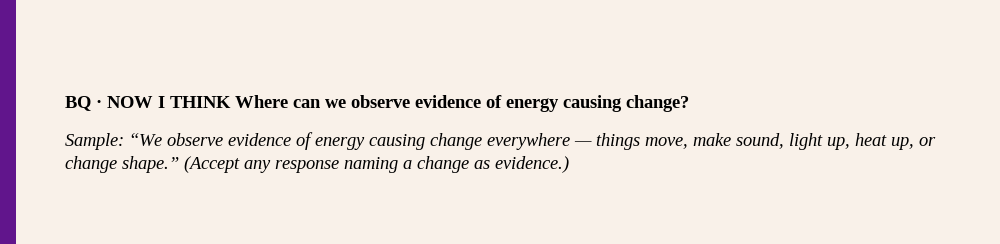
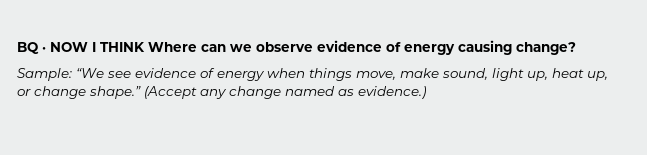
[167,132,592,150] observe evidence of energy causing change everywhere — -> [107,68,305,81] see evidence of energy when
[275,156,469,173] response naming a change -> [229,86,335,99] change named

